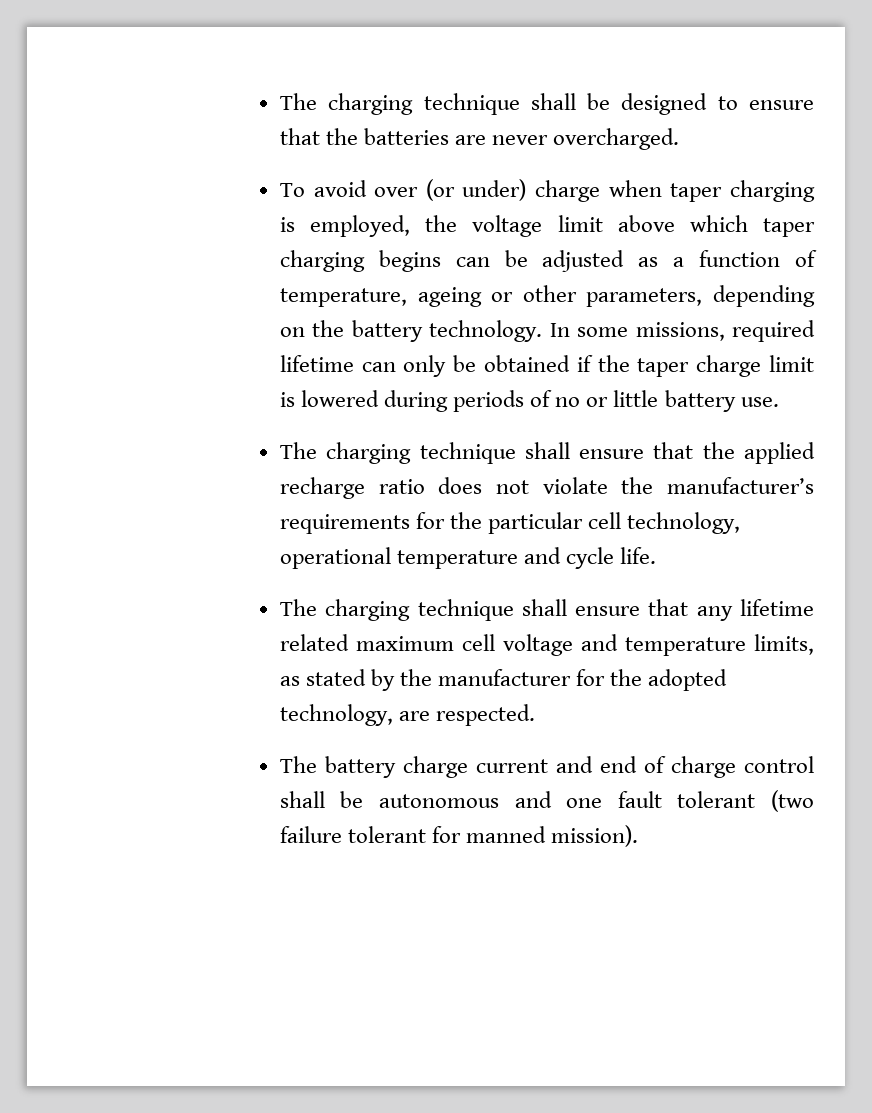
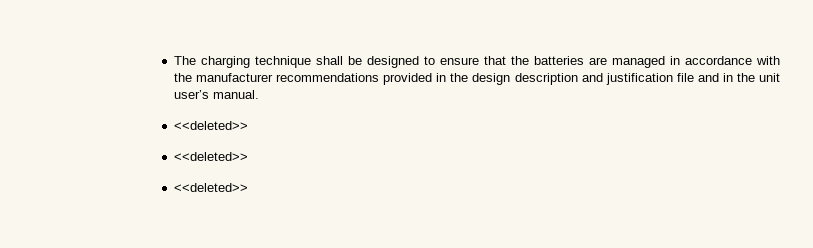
[492,128,680,150] [279,179,815,202] [279,215,815,237] [279,250,817,272] [279,285,816,307] [279,320,816,342] [279,355,814,377] [279,390,779,412] [279,442,815,464] [279,477,814,499] [279,512,741,534] [279,547,657,569] [279,599,814,621] [279,634,814,656] [279,669,728,691] [279,704,536,726] [279,756,814,778] [279,790,815,812] [279,825,639,847] never overcharged. // To avoid over (or under) charge when taper charging is employed, the voltage limit above which taper charging begins can be adjusted as a function of temperature, ageing or other parameters, depending on the battery technology. In some missions, required lifetime can only be obtained if the taper charge limit is lowered during periods of no or little battery use. // The charging technique shall ensure that the applied recharge ratio does not violate the manufacturer’s requirements for the particular cell technology, operational temperature and cycle life. // The charging technique shall ensure that any lifetime related maximum cell voltage and temperature limits, as stated by the manufacturer for the adopted technology, are respected. // The battery charge current and end of charge control shall be autonomous and one fault tolerant (two failure tolerant for manned mission). -> [612,56,781,68] [174,73,781,85] [174,90,260,99] [174,121,249,130] [174,152,249,161] [174,183,249,192] managed in accordance with the manufacturer recommendations provided in the design description and justification file and in the unit user’s manual. // <<deleted>> // <<deleted>> // <<deleted>>

